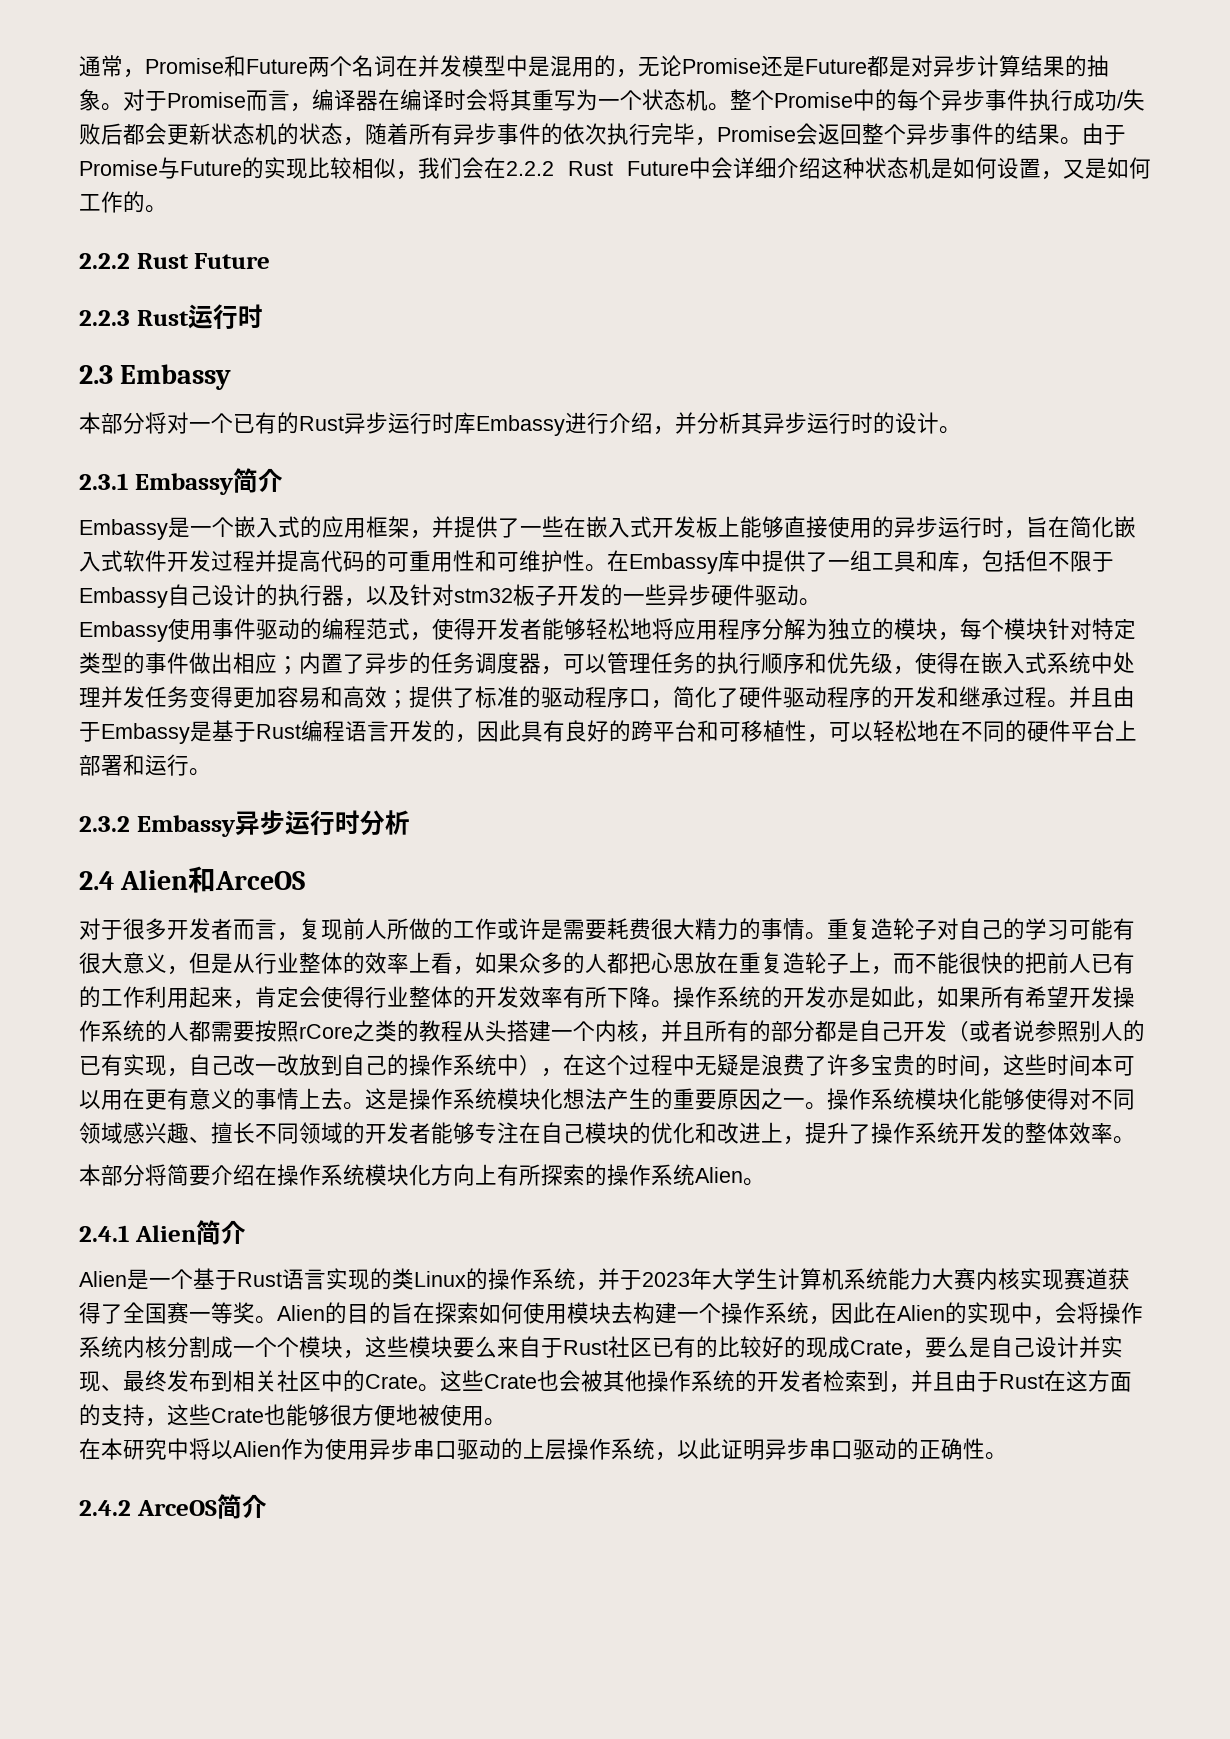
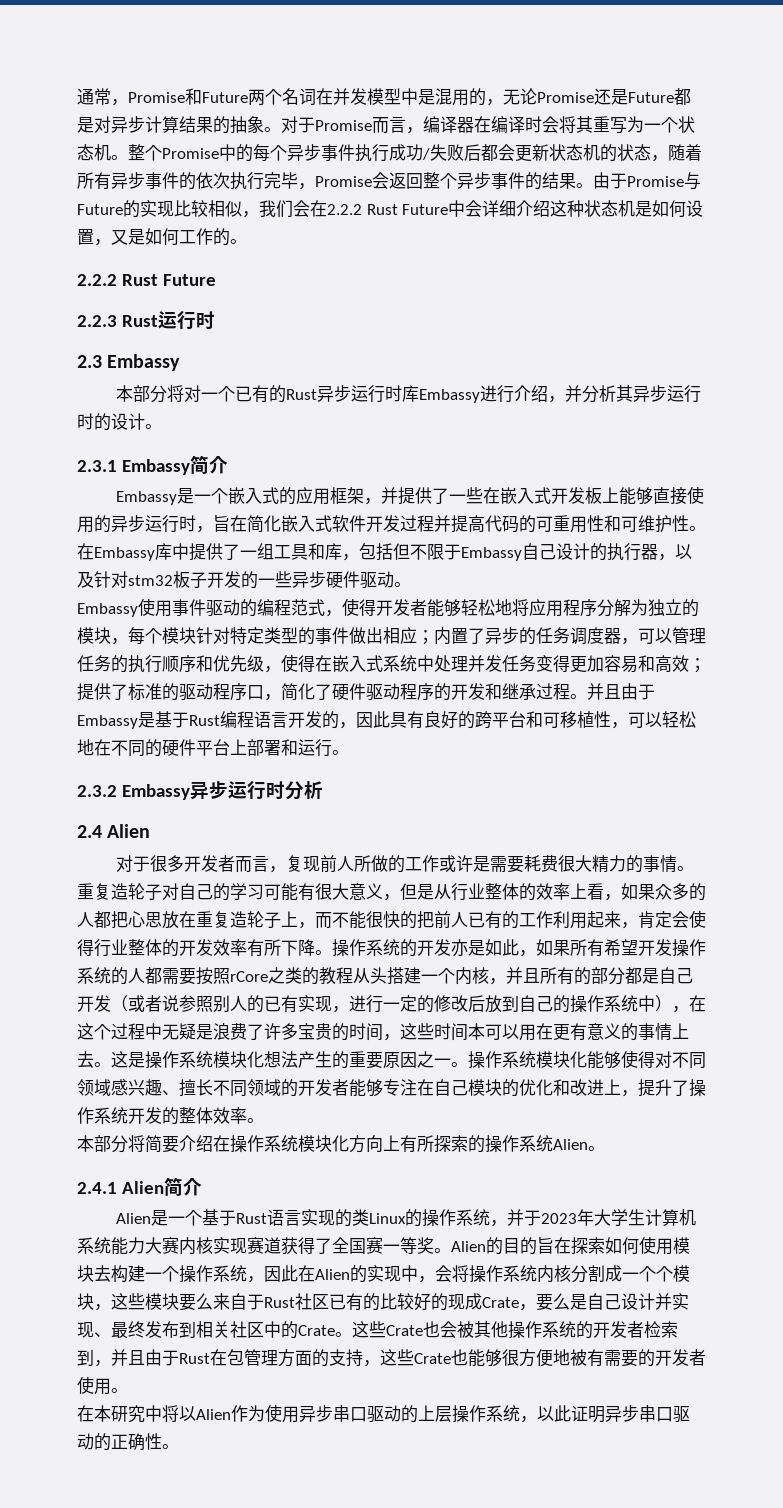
[188,866,306,893] 和ArceOS -> (151, 831) none
[189,1054,299,1076] 自己改一改 -> [349,995,485,1013] 进行一定的修改后
[1066,1370,1088,1392] 这 -> [227,1349,278,1366] 包管理
(440, 1415) none -> [587,1349,706,1367] 有需要的开发者
[79,1494,267,1519] // 2.4.2 ArceOS简介 -> (179, 1446) none

